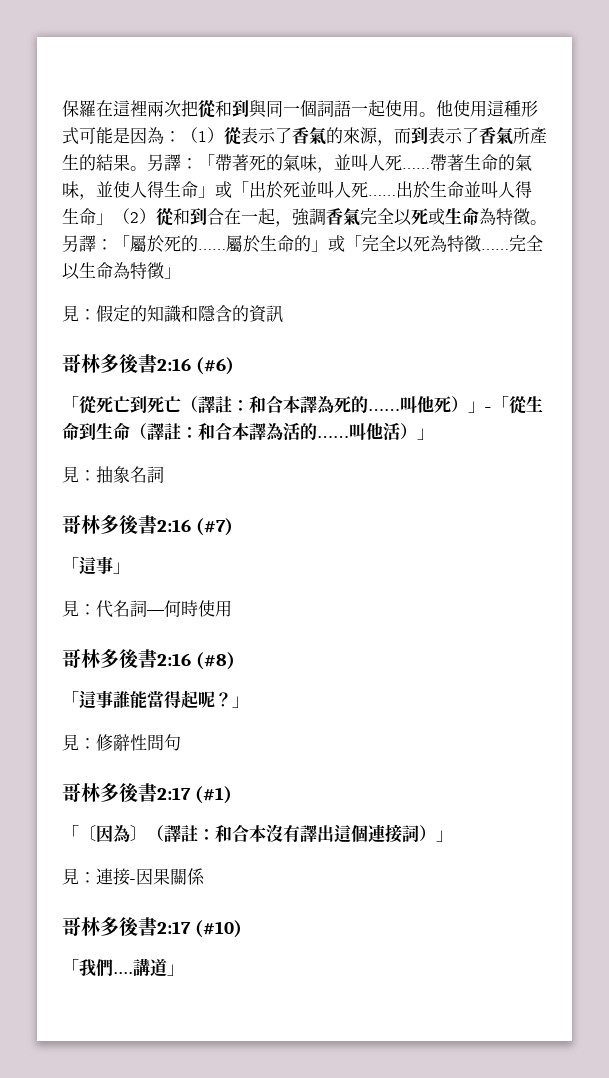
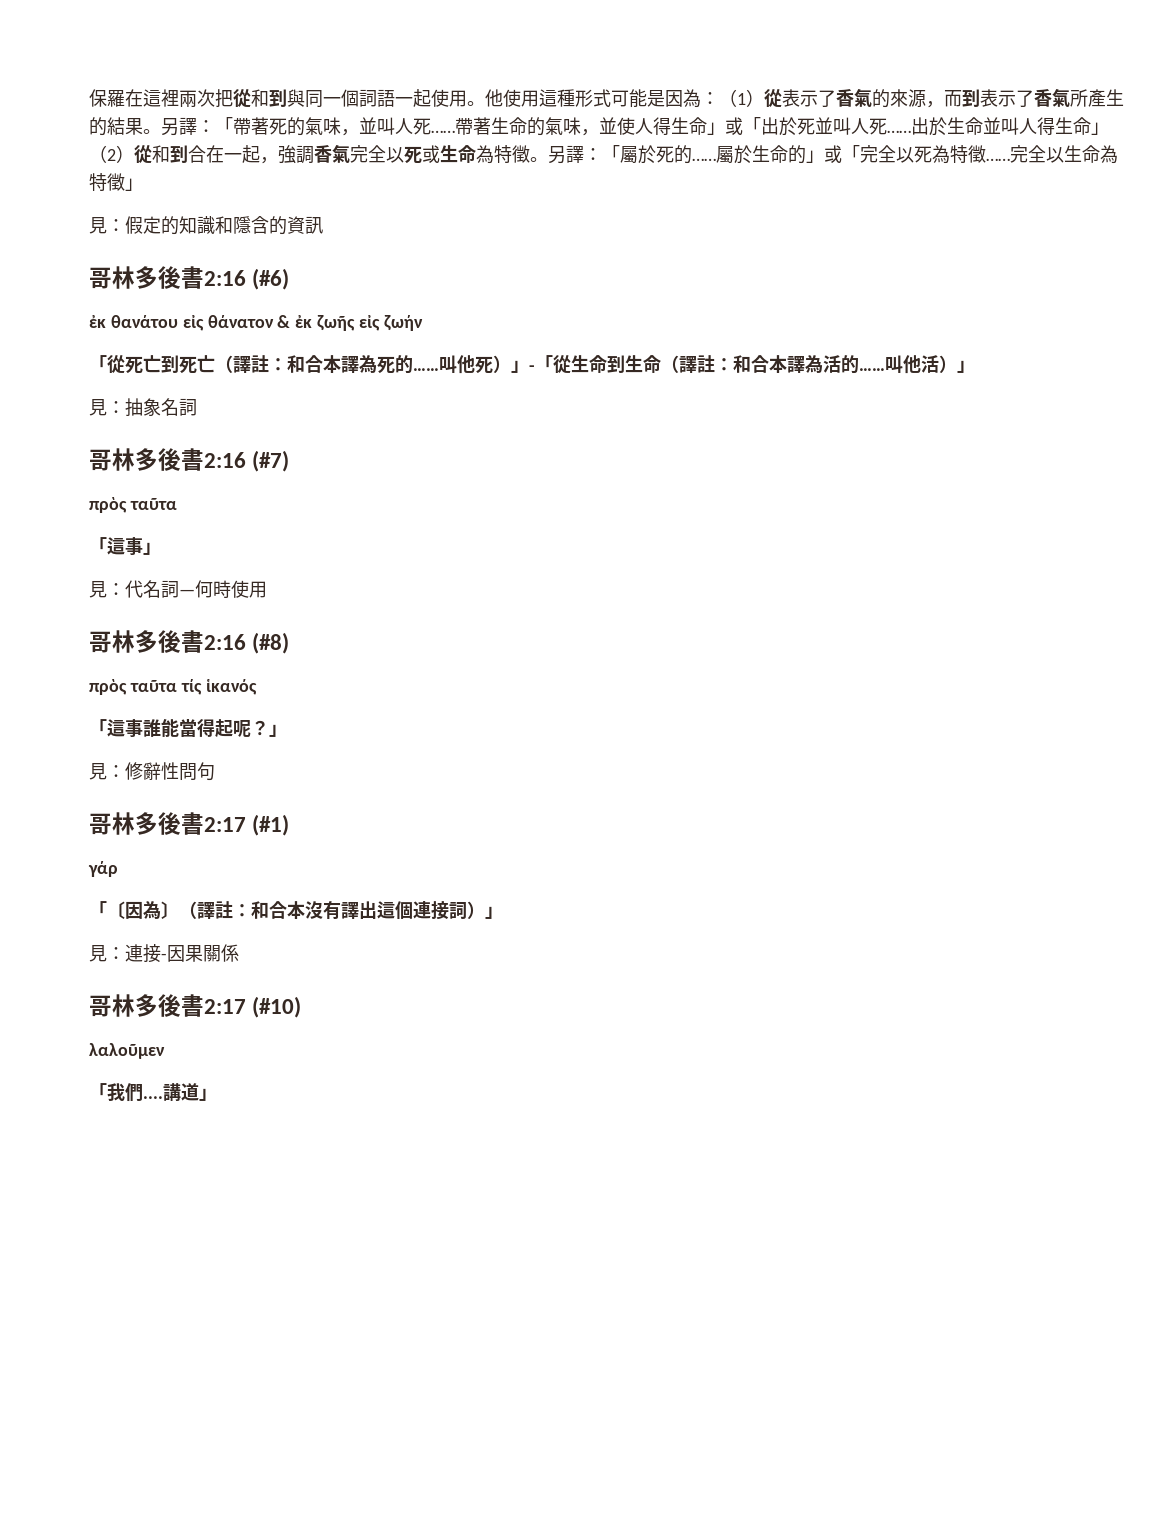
(235, 366) none -> [89,315,423,331] // ἐκ θανάτου εἰς θάνατον & ἐκ ζωῆς εἰς ζωήν
(234, 527) none -> [89,497,177,513] // πρὸς ταῦτα
(236, 661) none -> [89,679,257,695] // πρὸς ταῦτα τίς ἱκανός
(233, 795) none -> [88,861,118,877] // γάρ
(243, 929) none -> [89,1043,165,1059] // λαλοῦμεν

